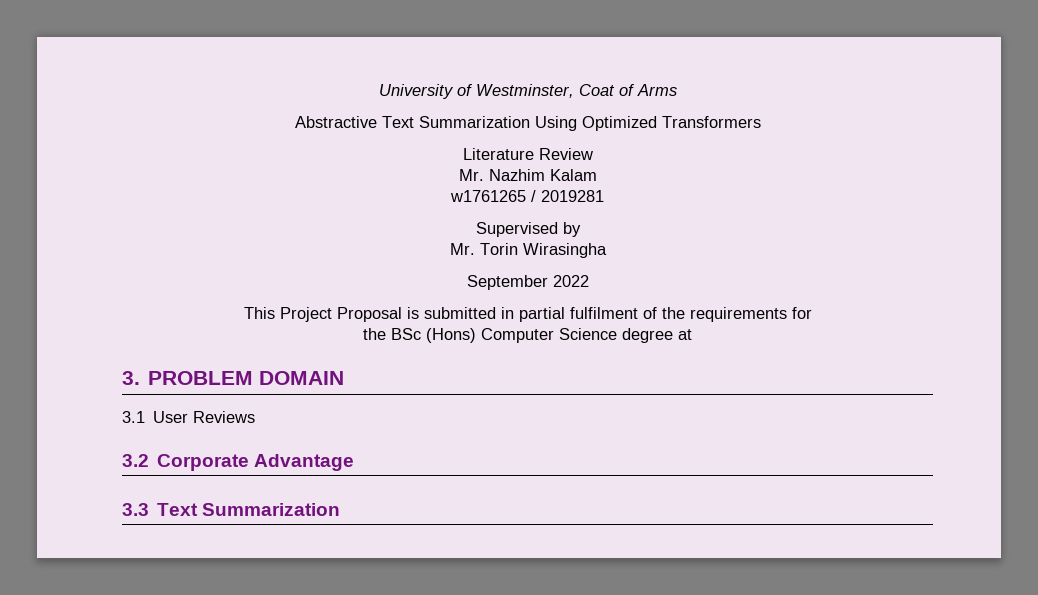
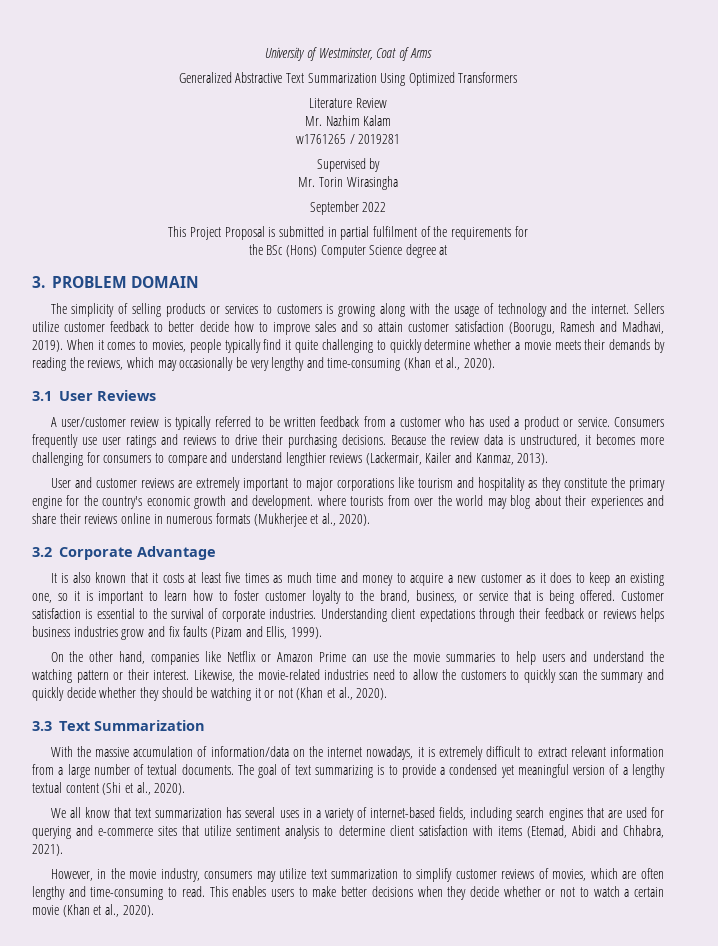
(677, 90) none -> [178,72,232,83] Generalized
[122,411,256,423] [122,454,355,471] [122,503,341,516] 3.1 User Reviews // 3.2 Corporate Advantage // 3.3 Text Summarization -> [50,303,664,317] [32,321,664,335] [32,339,665,353] [32,357,496,371] [32,390,156,401] [50,416,664,430] [32,434,664,448] [32,452,549,466] [50,477,665,491] [32,495,665,509] [32,513,371,527] [32,546,216,560] [50,572,665,586] [32,590,665,604] [32,608,664,622] [32,626,322,640] [50,651,665,665] [32,669,664,683] [32,687,388,701] [32,720,205,731] [50,746,665,760] [32,764,665,778] [32,782,186,795] [50,807,664,821] [32,825,664,839] [32,844,63,856] [50,868,664,882] [32,886,664,900] [32,904,154,917] The simplicity of selling products or services to customers is growing along with the usage of technology and the internet. Sellers utilize customer feedback to better decide how to improve sales and so attain customer satisfaction (Boorugu, Ramesh and Madhavi, 2019). When it comes to movies, people typically find it quite challenging to quickly determine whether a movie meets their demands by reading the reviews, which may occasionally be very lengthy and time-consuming (Khan et al., 2020). // 3.1 User Reviews // A user/customer review is typically referred to be written feedback from a customer who has used a product or service. Consumers frequently use user ratings and reviews to drive their purchasing decisions. Because the review data is unstructured, it becomes more challenging for consumers to compare and understand lengthier reviews (Lackermair, Kailer and Kanmaz, 2013). // User and customer reviews are extremely important to major corporations like tourism and hospitality as they constitute the primary engine for the country's economic growth and development. where tourists from over the world may blog about their experiences and share their reviews online in numerous formats (Mukherjee et al., 2020). // 3.2 Corporate Advantage // It is also known that it costs at least five times as much time and money to acquire a new customer as it does to keep an existing one, so it is important to learn how to foster customer loyalty to the brand, business, or service that is being offered. Customer satisfaction is essential to the survival of corporate industries. Understanding client expectations through their feedback or reviews helps business industries grow and fix faults (Pizam and Ellis, 1999). // On the other hand, companies like Netflix or Amazon Prime can use the movie summaries to help users and understand the watching pattern or their interest. Likewise, the movie-related industries need to allow the customers to quickly scan the summary and quickly decide whether they should be watching it or not (Khan et al., 2020). // 3.3 Text Summarization // With the massive accumulation of information/data on the internet nowadays, it is extremely difficult to extract relevant information from a large number of textual documents. The goal of text summarizing is to provide a condensed yet meaningful version of a lengthy textual content (Shi et al., 2020). // We all know that text summarization has several uses in a variety of internet-based fields, including search engines that are used for querying and e-commerce sites that utilize sentiment analysis to determine client satisfaction with items (Etemad, Abidi and Chhabra, 2021). // However, in the movie industry, consumers may utilize text summarization to simplify customer reviews of movies, which are often lengthy and time-consuming to read. This enables users to make better decisions when they decide whether or not to watch a certain movie (Khan et al., 2020).

